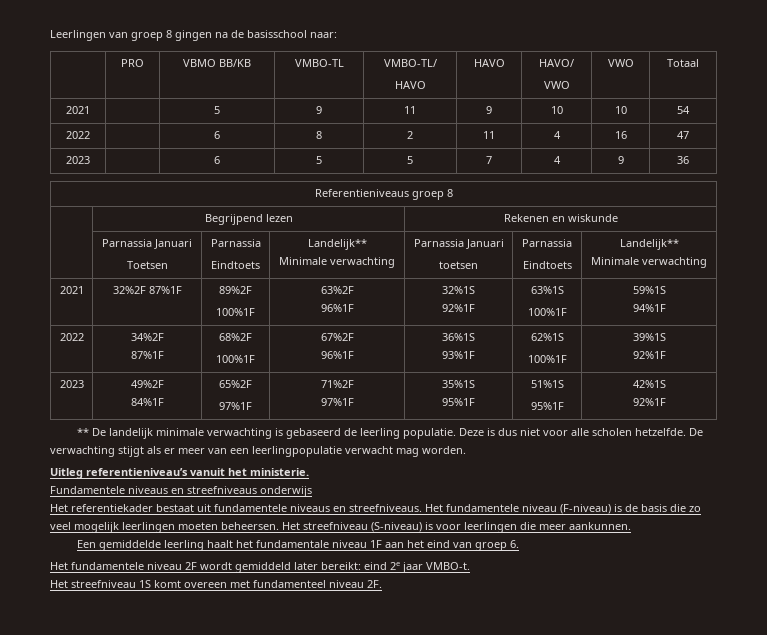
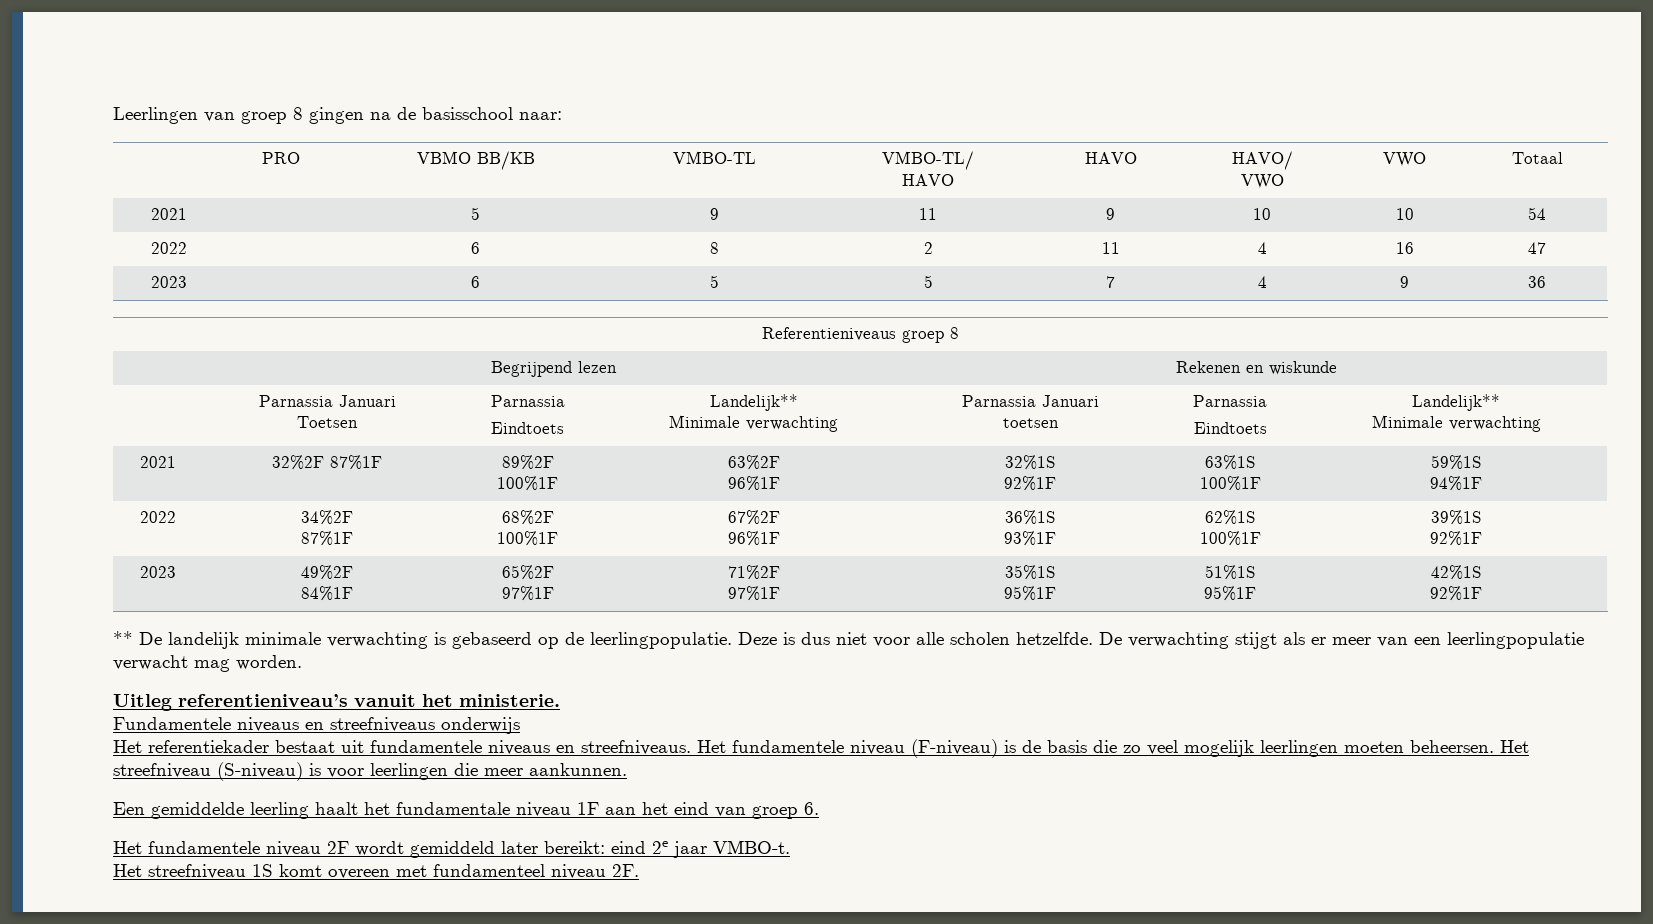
[343,428,456,439] de leerling populatie. -> [538,632,732,649] op de leerlingpopulatie.

